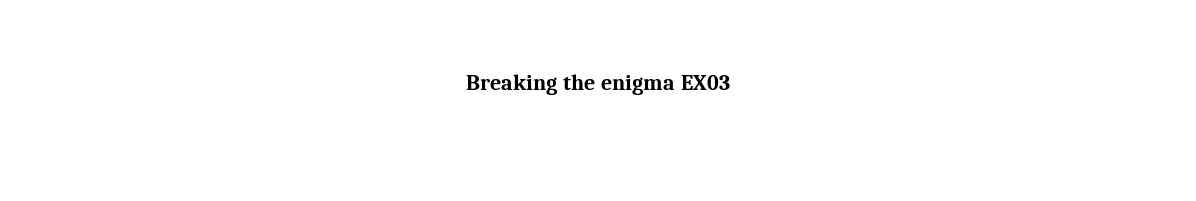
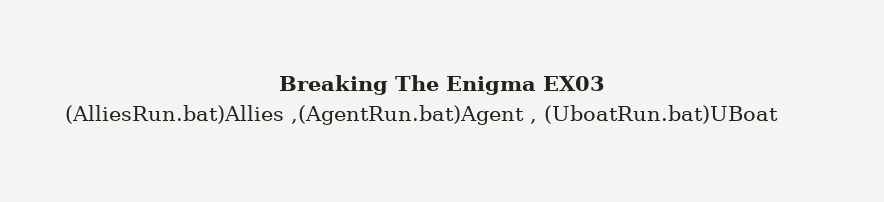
[563,74,675,95] the enigma -> [395,75,536,95] The Enigma
(730, 82) none -> [65,105,778,125] // (AlliesRun.bat)Allies ,(AgentRun.bat)Agent , (UboatRun.bat)UBoat

